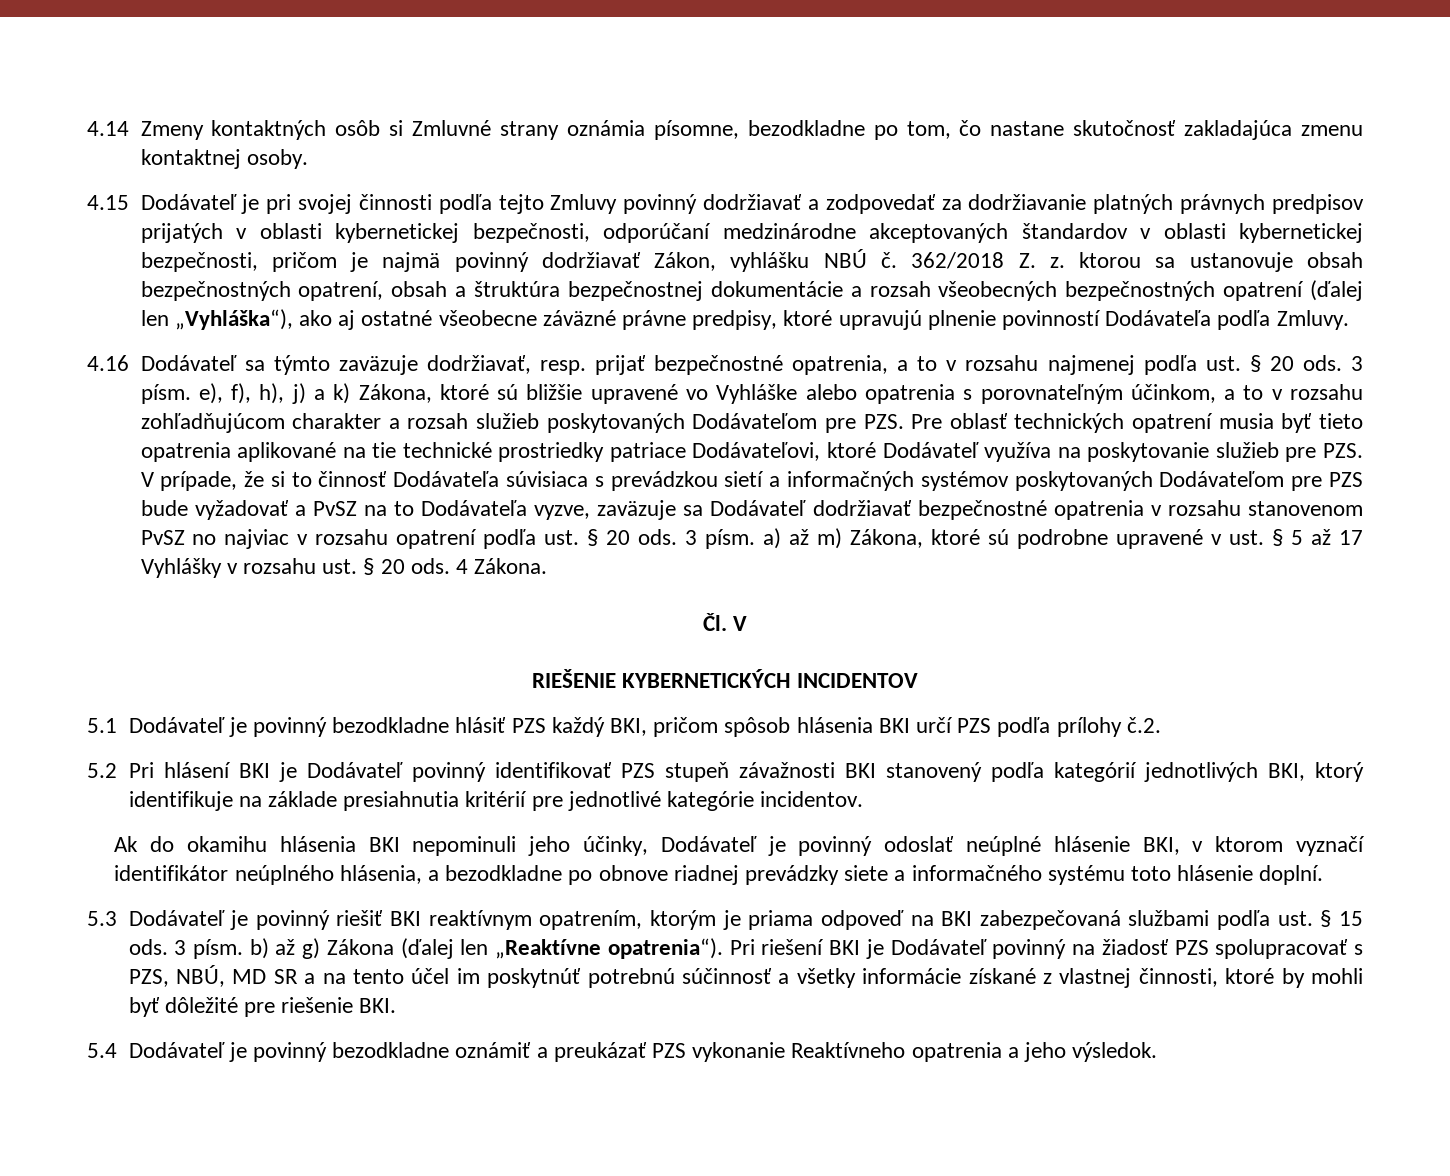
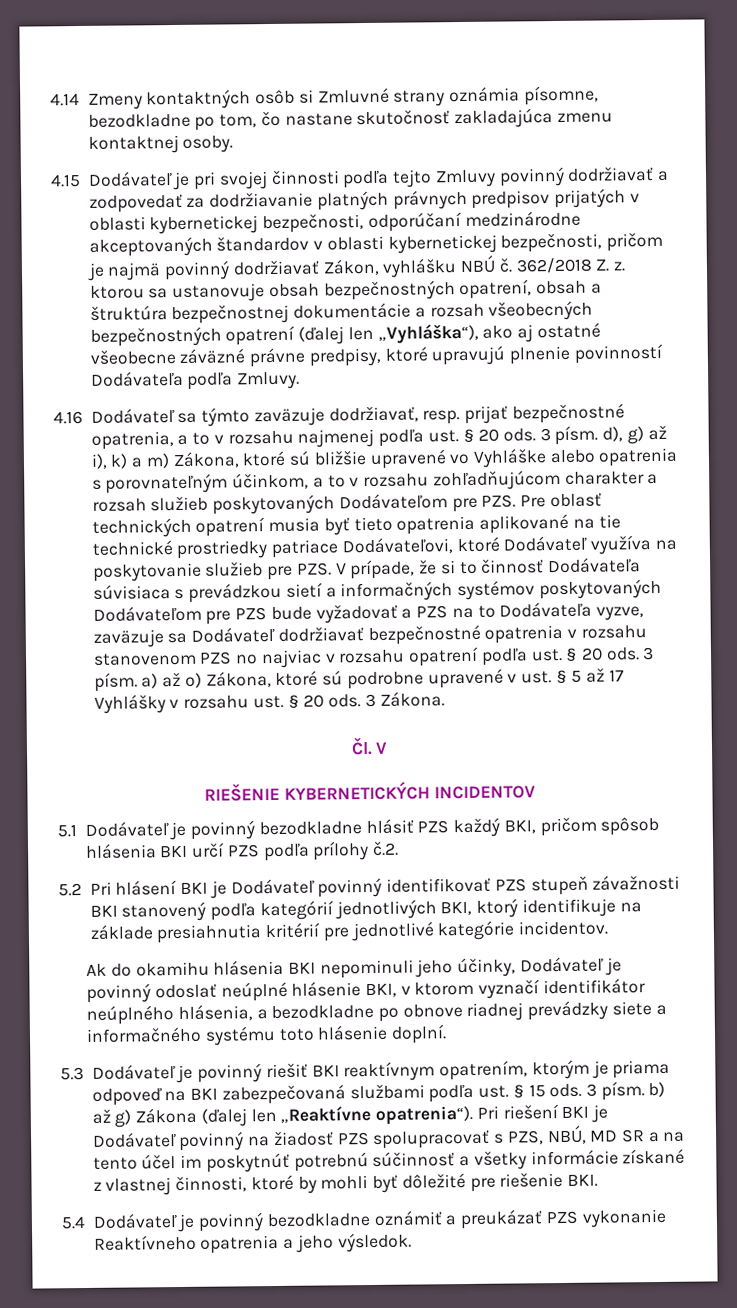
[198,383,351,404] e), f), h), j) a k) -> [602,424,667,445] [90,453,170,469] d), g) až i), k) a m)
[312,501,357,516] PvSZ -> [416,605,449,619] PZS
[140,530,185,545] PvSZ -> [199,651,233,665] PZS
[817,528,843,549] m) -> [184,672,202,688] o)
[455,559,468,574] 4 -> [364,693,376,708] 3

